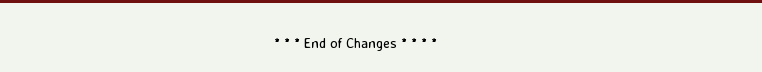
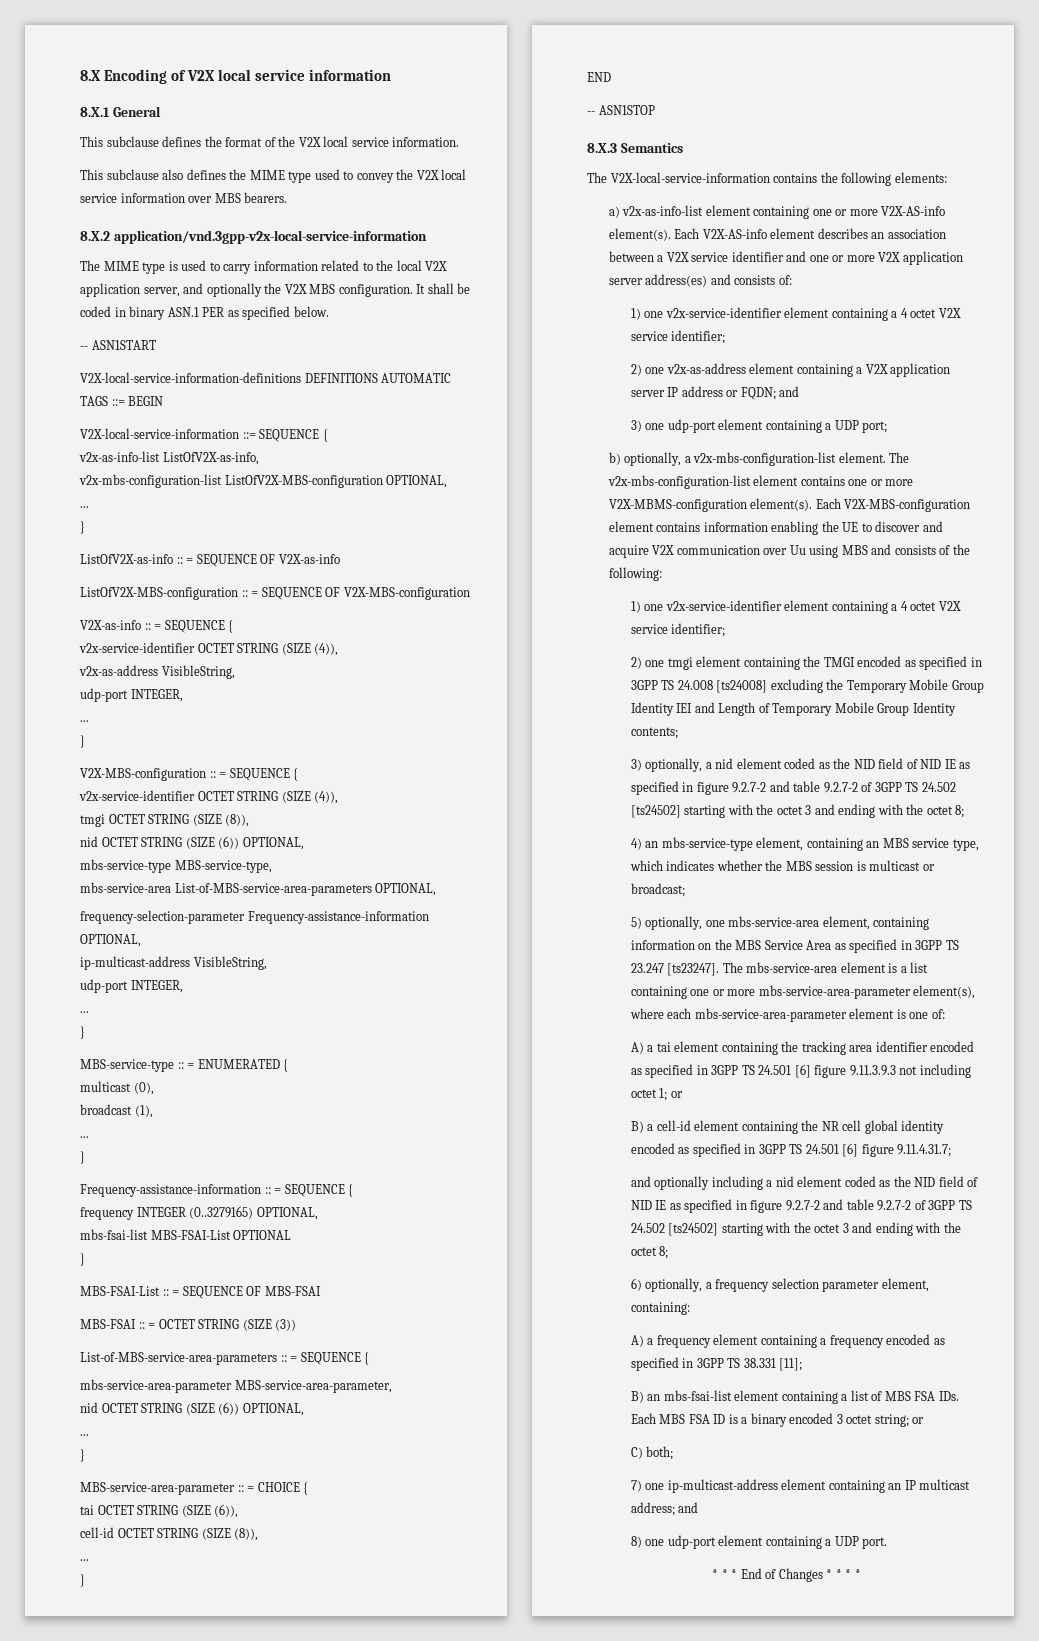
(274, 43) none -> [80,69,392,84] [80,106,161,117] [80,136,460,147] [80,169,467,183] [80,192,288,203] [80,230,427,244] [80,260,448,274] [80,283,471,297] [80,306,329,320] [80,340,156,350] [80,372,452,383] [80,396,164,406] [80,428,328,442] [79,451,259,465] [79,474,448,488] [80,506,89,508] [80,521,85,534] [80,554,340,567] [80,587,470,600] [80,620,234,633] [79,642,339,656] [79,665,235,679] [80,688,183,702] [80,720,89,722] [80,735,85,748] [80,768,299,781] [79,790,339,804] [80,814,250,827] [80,836,304,850] [80,859,272,873] [80,882,437,896] [80,910,429,924] [80,934,141,947] [80,956,267,970] [80,979,183,993] [80,1011,89,1013] [80,1026,85,1039] [80,1059,289,1072] [80,1081,154,1095] [80,1104,153,1118] [80,1136,89,1138] [80,1151,85,1164] [80,1184,354,1197] [80,1206,318,1220] [80,1229,292,1240] [80,1253,85,1266] [80,1286,321,1299] [80,1319,297,1331] [80,1352,370,1365] [80,1379,392,1393] [80,1402,304,1416] [80,1434,89,1436] [80,1449,85,1462] [80,1482,309,1495] [80,1504,239,1518] [80,1527,259,1541] [80,1559,89,1561] [80,1574,85,1587] [587,72,611,82] [587,105,655,115] [587,143,683,153] [587,172,947,186] [608,205,946,219] [608,228,946,241] [608,251,963,265] [608,274,792,287] [630,307,961,321] [630,330,726,344] [630,363,951,377] [630,386,800,400] [630,419,888,433] [608,452,910,466] [607,475,914,489] [608,498,971,512] [608,521,943,535] [608,544,970,558] [608,567,662,581] [630,600,961,614] [630,623,726,637] [630,656,982,670] [630,679,984,693] [630,702,956,716] [630,727,678,739] [630,758,971,772] [630,781,956,795] [630,804,965,818] [630,837,979,851] [629,860,935,871] [630,883,685,897] [630,916,930,930] [630,939,959,953] [630,962,929,976] [630,985,976,999] [629,1008,945,1022] [630,1041,975,1055] [630,1064,971,1078] [630,1088,683,1101] [630,1120,945,1134] [630,1143,952,1157] [630,1176,979,1190] [630,1199,972,1213] [630,1222,961,1236] [630,1246,669,1259] [630,1278,929,1292] [630,1302,690,1315] [630,1334,945,1348] [630,1357,803,1371] [630,1390,959,1404] [630,1413,925,1427] [630,1446,674,1460] [630,1479,971,1493] [630,1502,699,1516] [630,1535,888,1549] 8.X Encoding of V2X local service information // 8.X.1 General // This subclause defines the format of the V2X local service information. // This subclause also defines the MIME type used to convey the V2X local service information over MBS bearers. // 8.X.2 application/vnd.3gpp-v2x-local-service-information // The MIME type is used to carry information related to the local V2X application server, and optionally the V2X MBS configuration. It shall be coded in binary ASN.1 PER as specified below. // -- ASN1START // V2X-local-service-information-definitions DEFINITIONS AUTOMATIC TAGS ::= BEGIN // V2X-local-service-information ::= SEQUENCE { // v2x-as-info-list ListOfV2X-as-info, // v2x-mbs-configuration-list ListOfV2X-MBS-configuration OPTIONAL, // ... // } // ListOfV2X-as-info :: = SEQUENCE OF V2X-as-info // ListOfV2X-MBS-configuration :: = SEQUENCE OF V2X-MBS-configuration // V2X-as-info :: = SEQUENCE { // v2x-service-identifier OCTET STRING (SIZE (4)), // v2x-as-address VisibleString, // udp-port INTEGER, // ... // } // V2X-MBS-configuration :: = SEQUENCE { // v2x-service-identifier OCTET STRING (SIZE (4)), // tmgi OCTET STRING (SIZE (8)), // nid OCTET STRING (SIZE (6)) OPTIONAL, // mbs-service-type MBS-service-type, // mbs-service-area List-of-MBS-service-area-parameters OPTIONAL, // frequency-selection-parameter Frequency-assistance-information OPTIONAL, // ip-multicast-address VisibleString, // udp-port INTEGER, // ... // } // MBS-service-type :: = ENUMERATED { // multicast (0), // broadcast (1), // ... // } // Frequency-assistance-information :: = SEQUENCE { // frequency INTEGER (0..3279165) OPTIONAL, // mbs-fsai-list MBS-FSAI-List OPTIONAL // } // MBS-FSAI-List :: = SEQUENCE OF MBS-FSAI // MBS-FSAI :: = OCTET STRING (SIZE (3)) // List-of-MBS-service-area-parameters :: = SEQUENCE { // mbs-service-area-parameter MBS-service-area-parameter, // nid OCTET STRING (SIZE (6)) OPTIONAL, // ... // } // MBS-service-area-parameter :: = CHOICE { // tai OCTET STRING (SIZE (6)), // cell-id OCTET STRING (SIZE (8)), // ... // } // END // -- ASN1STOP // 8.X.3 Semantics // The V2X-local-service-information contains the following elements: // a) v2x-as-info-list element containing one or more V2X-AS-info element(s). Each V2X-AS-info element describes an association between a V2X service identifier and one or more V2X application server address(es) and consists of: // 1) one v2x-service-identifier element containing a 4 octet V2X service identifier; // 2) one v2x-as-address element containing a V2X application server IP address or FQDN; and // 3) one udp-port element containing a UDP port; // b) optionally, a v2x-mbs-configuration-list element. The v2x-mbs-configuration-list element contains one or more V2X-MBMS-configuration element(s). Each V2X-MBS-configuration element contains information enabling the UE to discover and acquire V2X communication over Uu using MBS and consists of the following: // 1) one v2x-service-identifier element containing a 4 octet V2X service identifier; // 2) one tmgi element containing the TMGI encoded as specified in 3GPP TS 24.008 [ts24008] excluding the Temporary Mobile Group Identity IEI and Length of Temporary Mobile Group Identity contents; // 3) optionally, a nid element coded as the NID field of NID IE as specified in figure 9.2.7-2 and table 9.2.7-2 of 3GPP TS 24.502 [ts24502] starting with the octet 3 and ending with the octet 8; // 4) an mbs-service-type element, containing an MBS service type, which indicates whether the MBS session is multicast or broadcast; // 5) optionally, one mbs-service-area element, containing information on the MBS Service Area as specified in 3GPP TS 23.247 [ts23247]. The mbs-service-area element is a list containing one or more mbs-service-area-parameter element(s), where each mbs-service-area-parameter element is one of: // A) a tai element containing the tracking area identifier encoded as specified in 3GPP TS 24.501 [6] figure 9.11.3.9.3 not including octet 1; or // B) a cell-id element containing the NR cell global identity encoded as specified in 3GPP TS 24.501 [6] figure 9.11.4.31.7; // and optionally including a nid element coded as the NID field of NID IE as specified in figure 9.2.7-2 and table 9.2.7-2 of 3GPP TS 24.502 [ts24502] starting with the octet 3 and ending with the octet 8; // 6) optionally, a frequency selection parameter element, containing: // A) a frequency element containing a frequency encoded as specified in 3GPP TS 38.331 [11]; // B) an mbs-fsai-list element containing a list of MBS FSA IDs. Each MBS FSA ID is a binary encoded 3 octet string; or // C) both; // 7) one ip-multicast-address element containing an IP multicast address; and // 8) one udp-port element containing a UDP port. //

